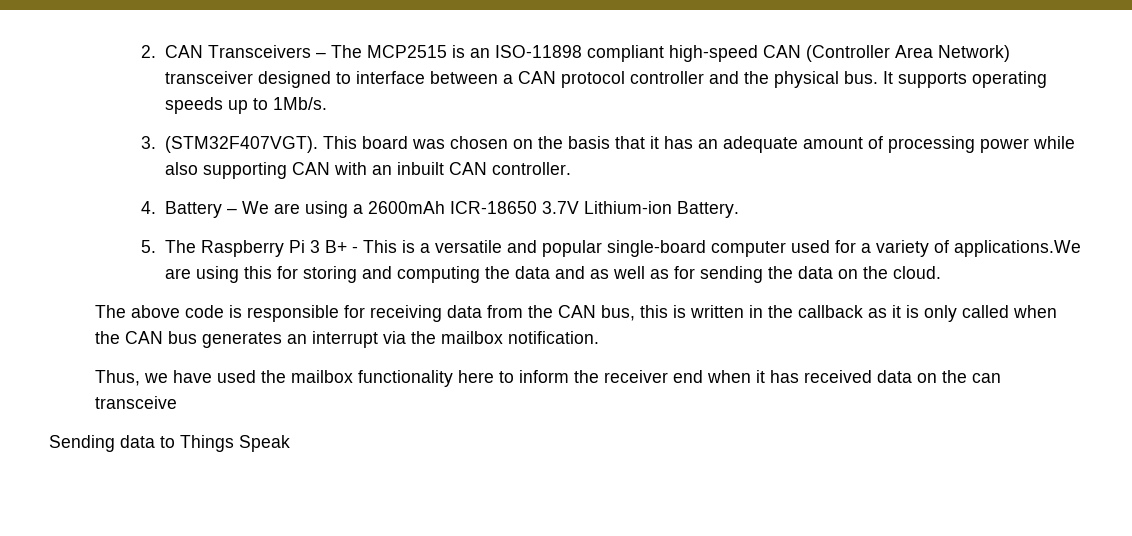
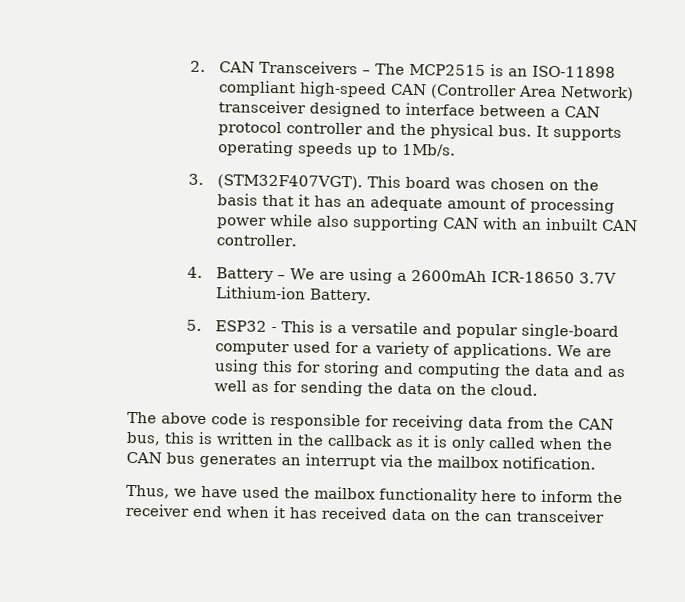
[165,240,348,257] The Raspberry Pi 3 B+ -> [215,320,268,332] ESP32
[954,240,1082,257] applications.We -> [453,342,583,360] applications. We
[95,396,178,409] [49,435,290,452] transceive // Sending data to Things Speak -> [516,509,606,523] transceiver

